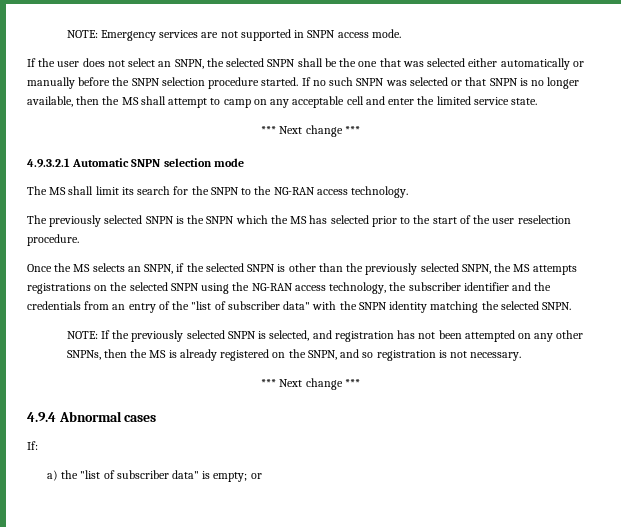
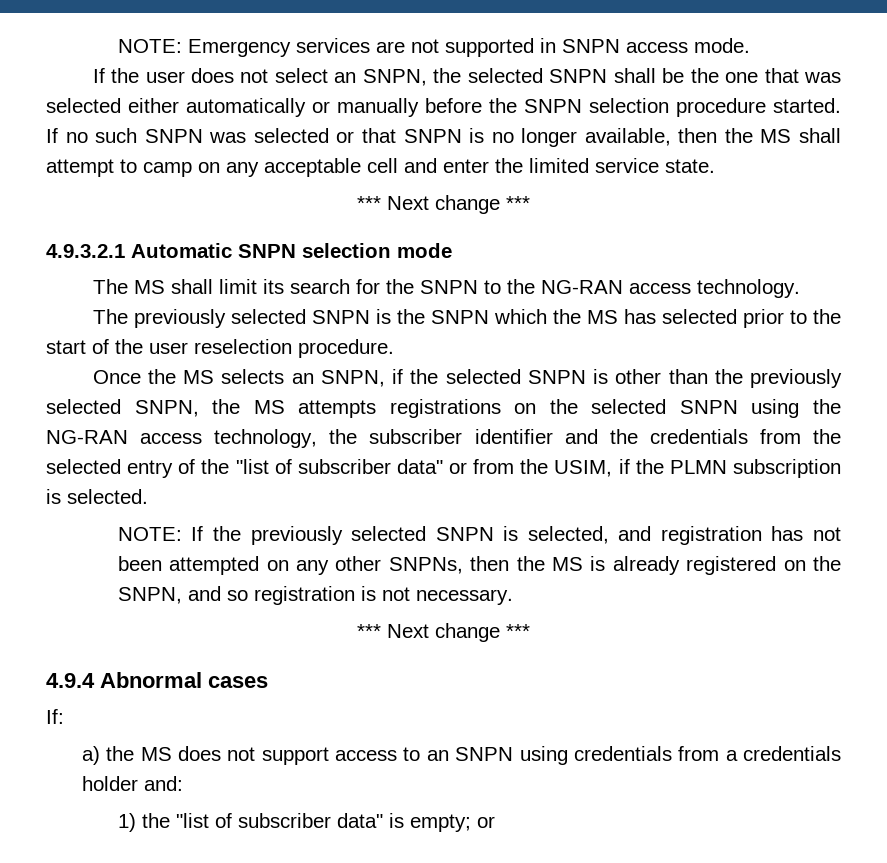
[112,304,126,310] an -> [813,429,842,444] [46,459,121,474] the selected
[312,301,572,313] with the SNPN identity matching the selected SNPN. -> [449,459,841,478] [46,489,148,504] or from the USIM, if the PLMN subscription is selected.
(79, 474) none -> [140,746,841,765] [81,776,183,791] [117,813,170,832] MS does not support access to an SNPN using credentials from a credentials holder and: // 1) the

